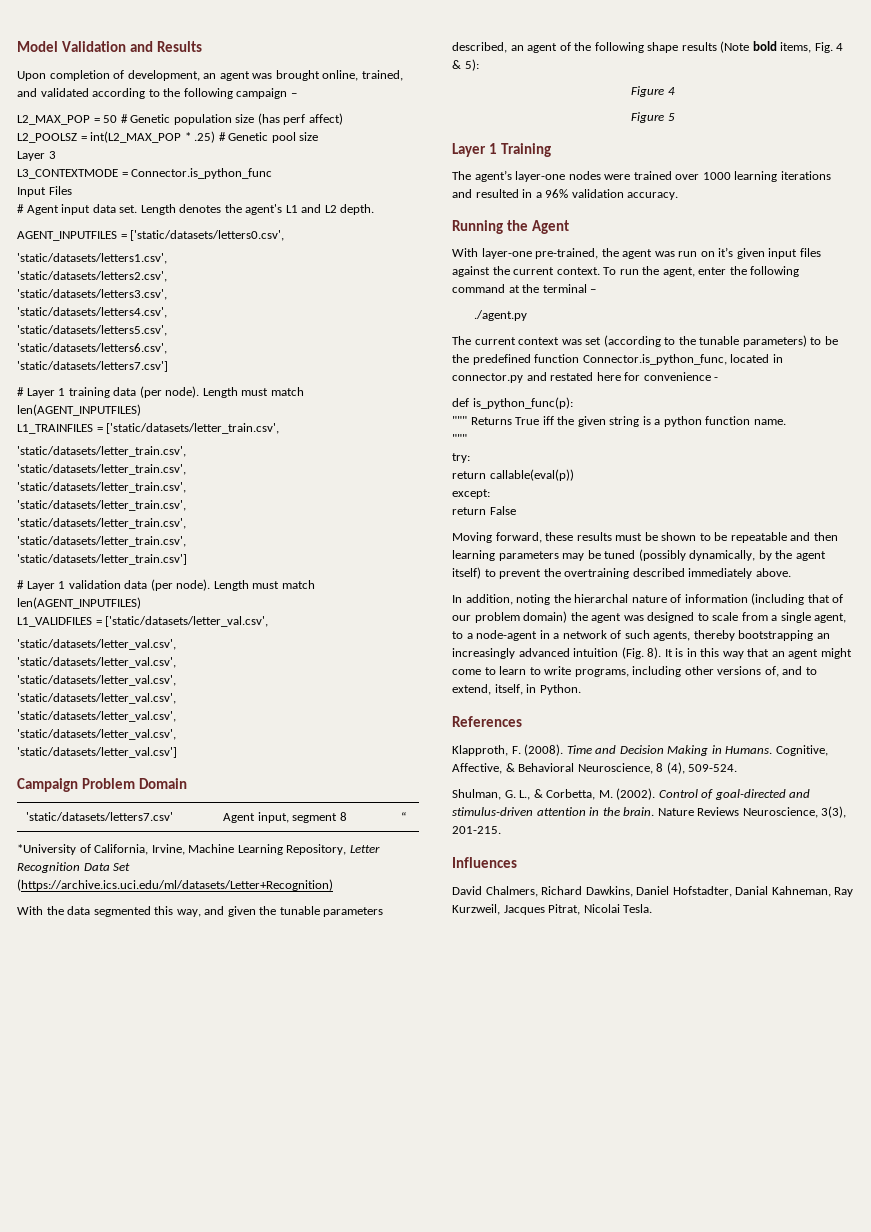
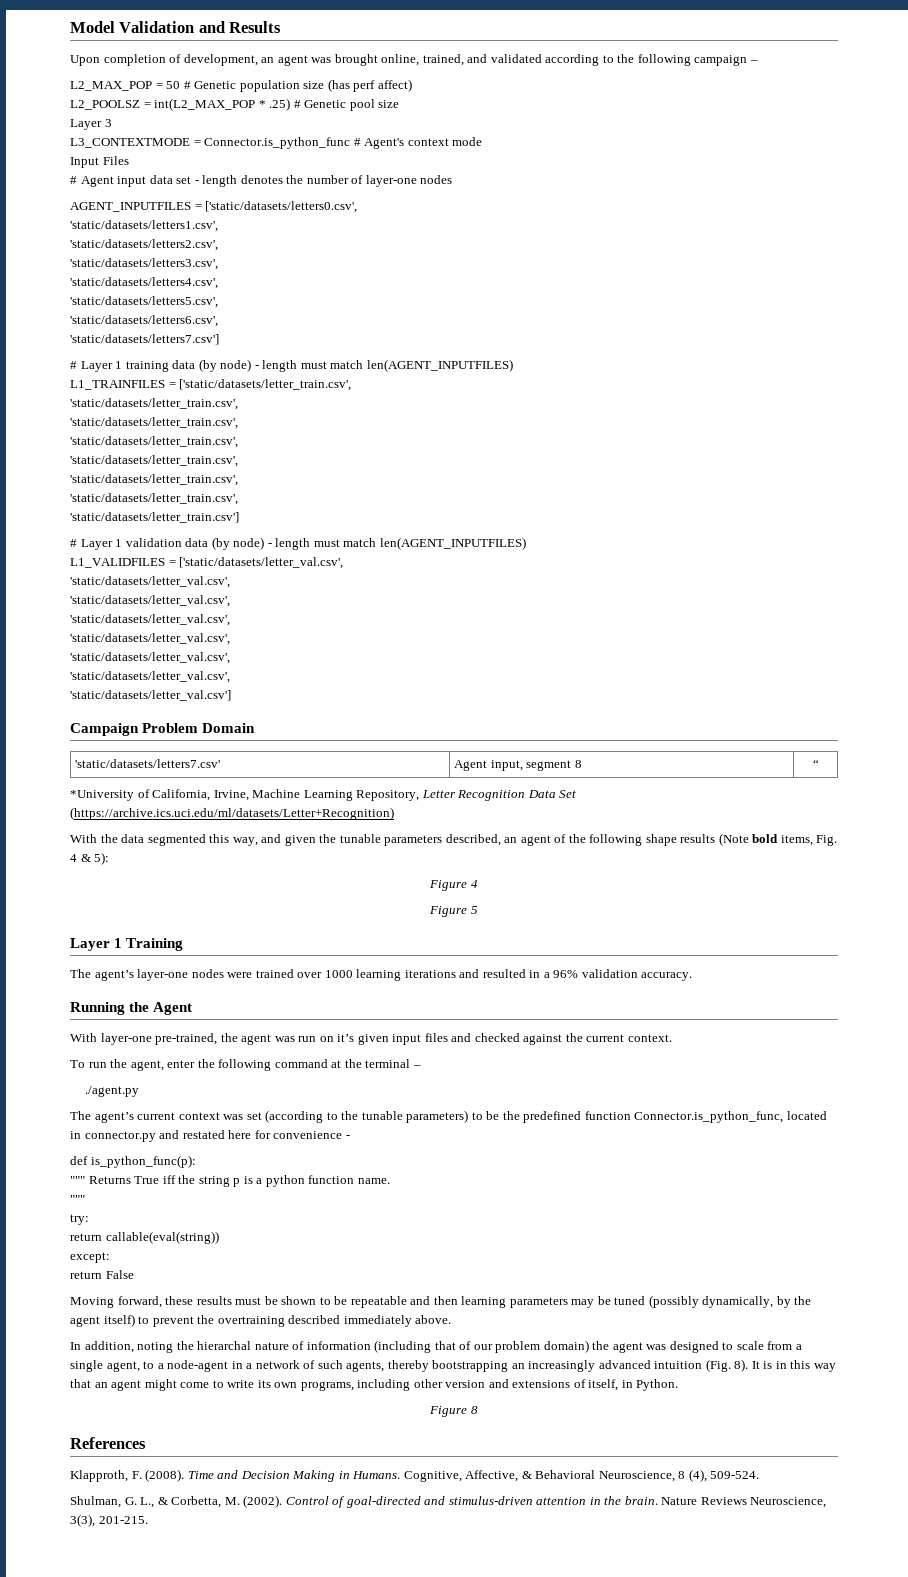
(273, 173) none -> [353,137,483,149] # Agent's context mode
[119,204,375,215] set. Length denotes the agent's L1 and L2 depth. -> [176,175,453,187] set - length denotes the number of layer-one nodes
[139,386,238,398] (per node). Length -> [198,359,298,372] (by node) - length
[150,579,249,591] (per node). Length -> [211,537,311,550] (by node) - length
(821, 252) none -> [451,1033,520,1042] and checked
(600, 271) none -> (672, 1038) //
(471, 340) none -> [94,1112,134,1123] agent’s
[577,416,640,427] given string -> [198,1176,241,1187] string p
[489,469,574,481] callable(eval(p)) -> [105,1231,219,1244] callable(eval(string))
[499,666,817,677] [452,684,491,695] learn to write programs, including other versions of, and to extend, -> [227,1379,586,1391] write its own programs, including other version and extensions of
(581, 689) none -> [429,1406,478,1417] // Figure 8
[452,857,517,868] [452,886,854,897] [452,904,653,915] // Influences // David Chalmers, Richard Dawkins, Daniel Hofstadter, Danial Kahneman, Ray Kurzweil, Jacques Pitrat, Nicolai Tesla. -> (148, 1520) none

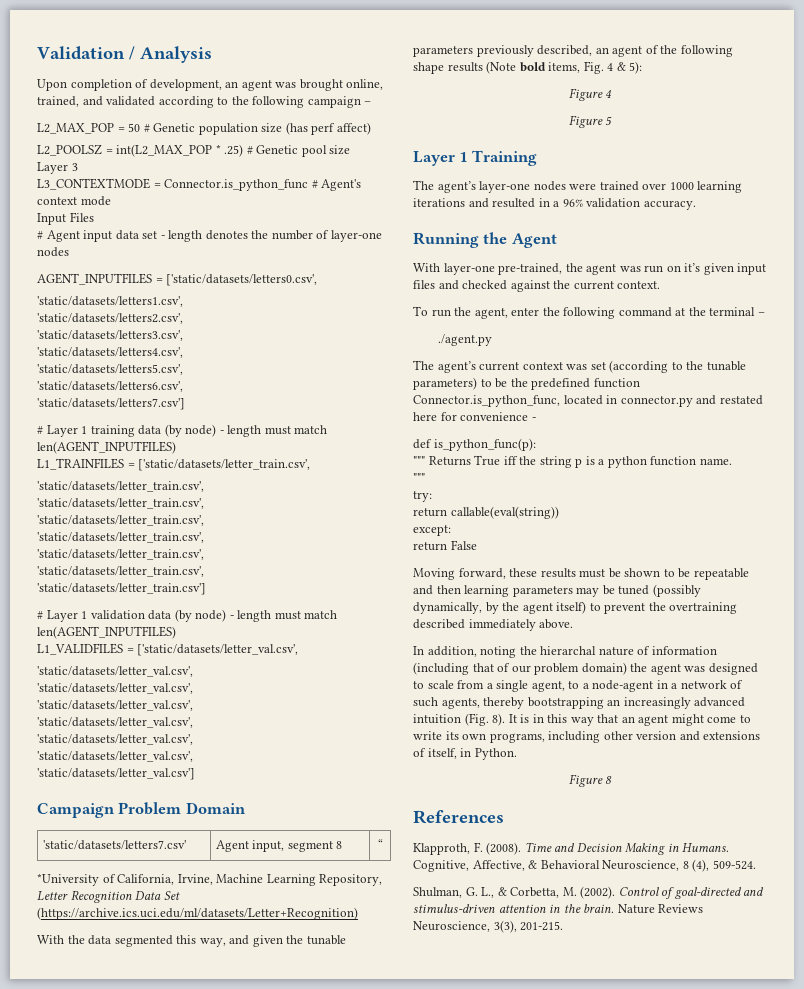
[70,21,282,33] Model Validation and Results -> [37,46,212,63] Validation / Analysis
(443, 840) none -> [476,45,534,57] previously

